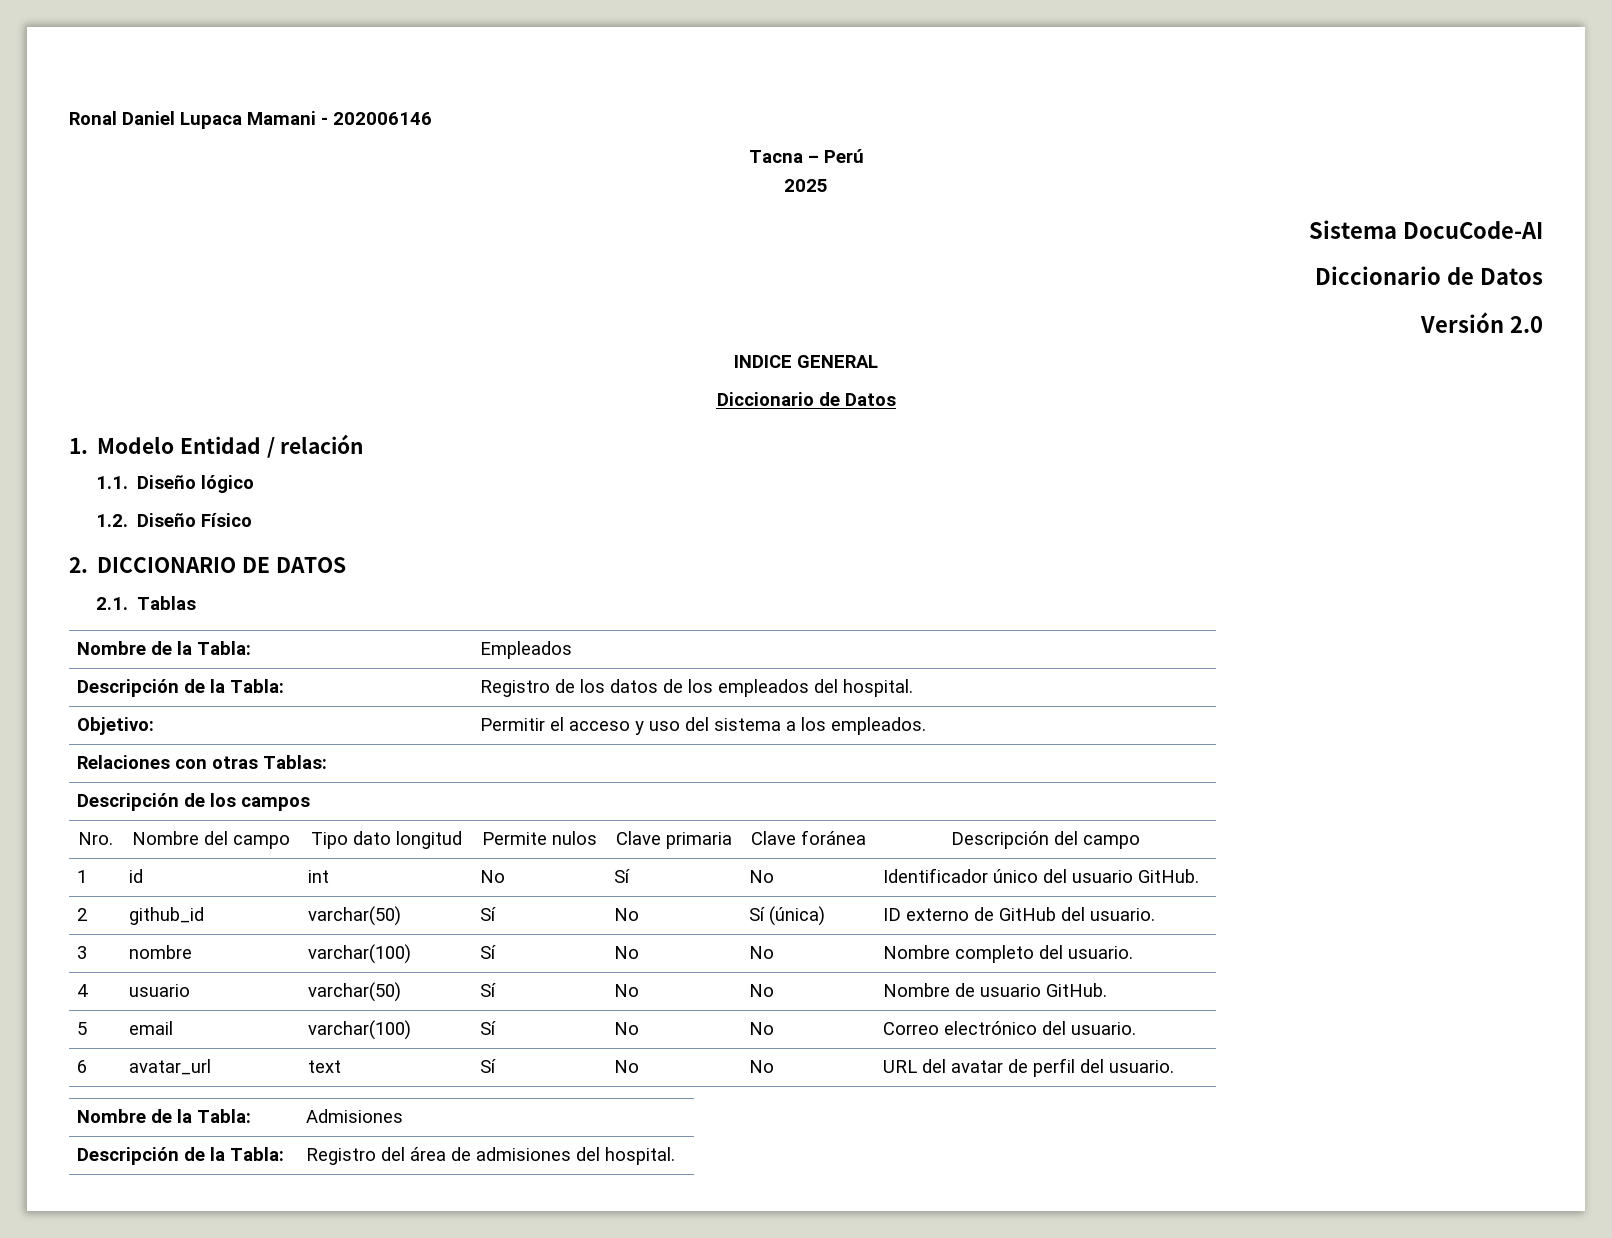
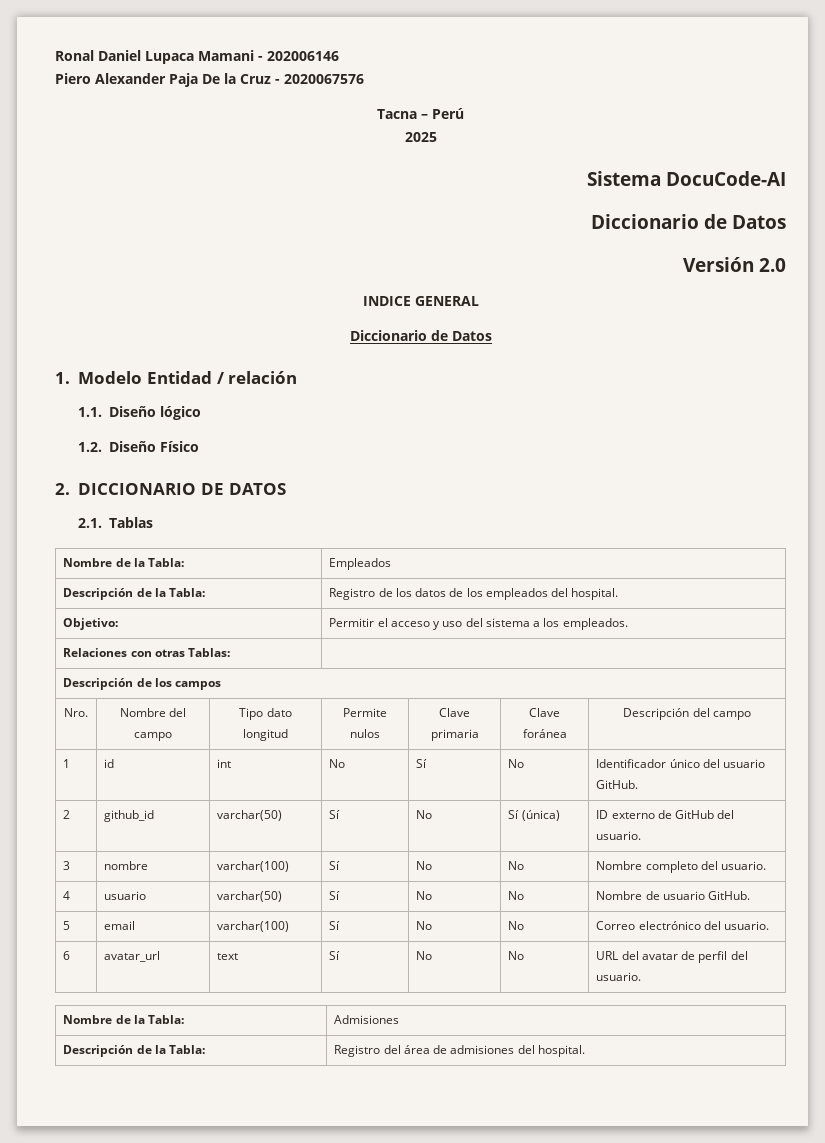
(432, 118) none -> [55,73,364,87] // Piero Alexander Paja De la Cruz - 2020067576

